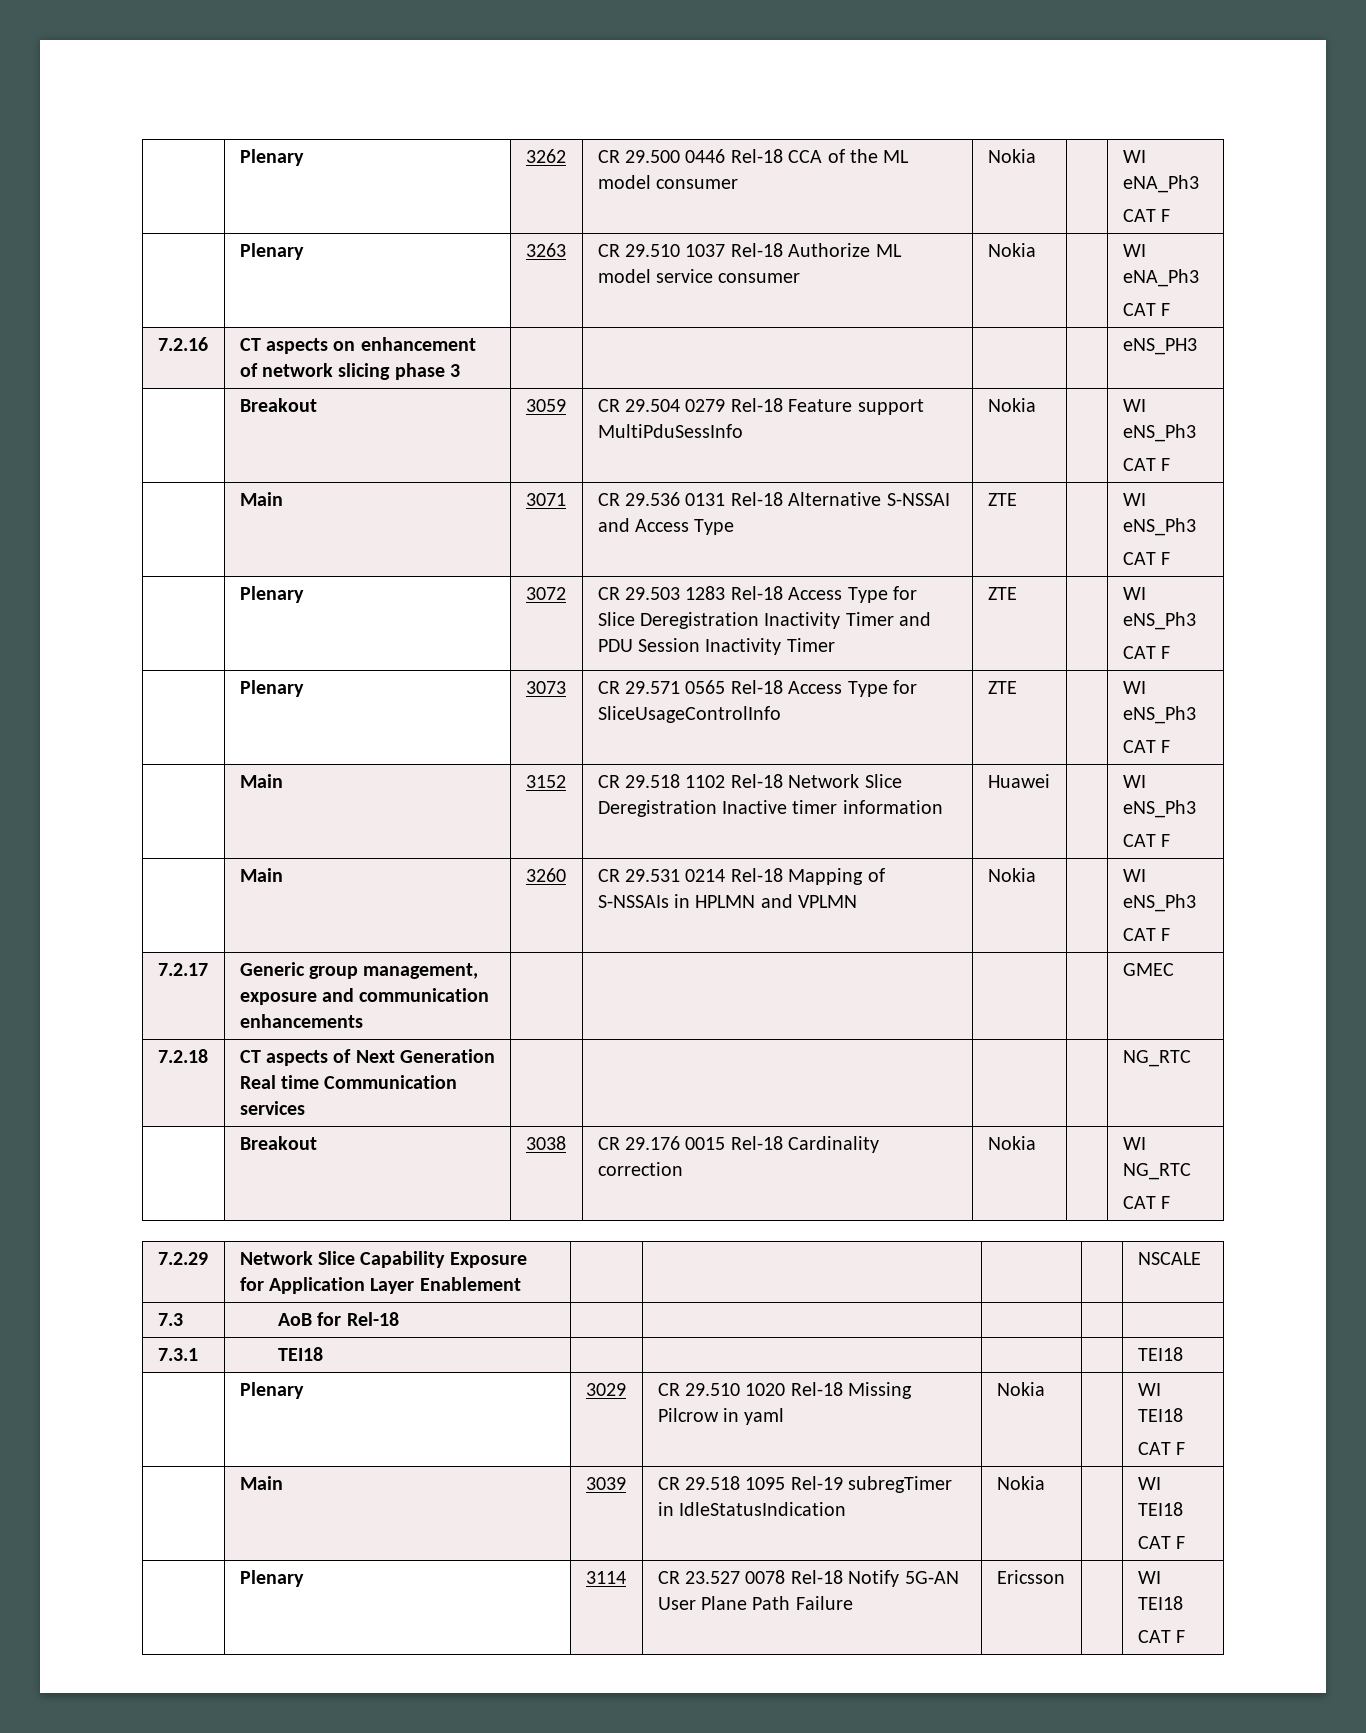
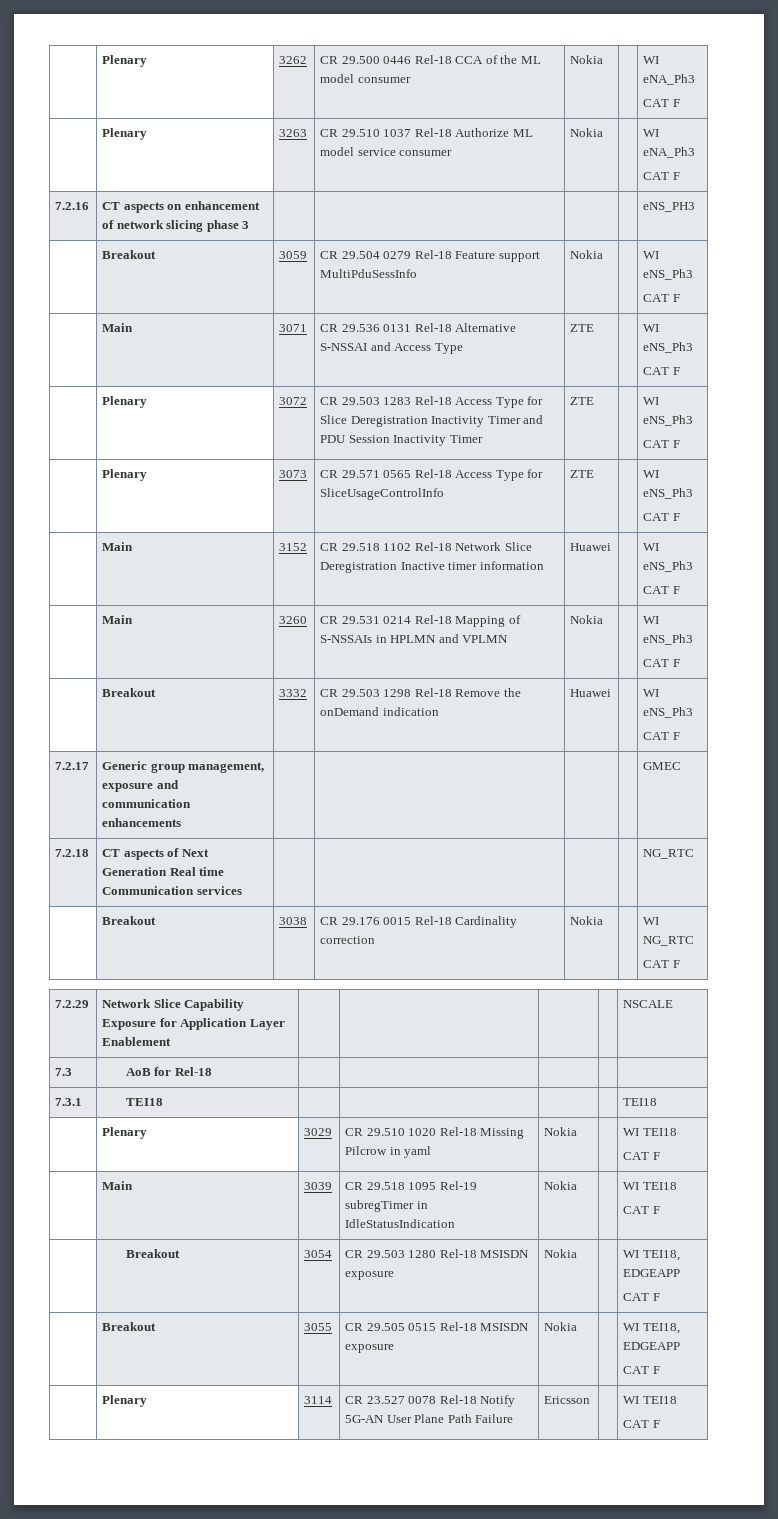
(1171, 934) none -> [102,688,157,697] [279,689,308,697] [320,688,521,697] [320,707,439,716] [570,689,612,697] [643,689,660,697] [643,707,694,718] [643,732,680,740] // | Breakout | 3332 | CR 29.503 1298 Rel-18 Remove the onDemand indication | Huawei | | WI eNS_Ph3 // CAT F
(1186, 1542) none -> [125,1249,180,1258] [304,1250,333,1258] [345,1249,530,1258] [345,1271,395,1280] [544,1249,578,1258] [623,1250,680,1261] [623,1269,681,1277] [623,1293,660,1301] [102,1322,157,1331] [304,1323,333,1331] [345,1322,530,1331] [345,1344,395,1353] [544,1322,578,1331] [623,1323,680,1334] [623,1342,681,1350] [623,1366,660,1374] // | Breakout | 3054 | CR 29.503 1280 Rel-18 MSISDN exposure | Nokia | | WI TEI18, EDGEAPP // CAT F // | Breakout | 3055 | CR 29.505 0515 Rel-18 MSISDN exposure | Nokia | | WI TEI18, EDGEAPP // CAT F

